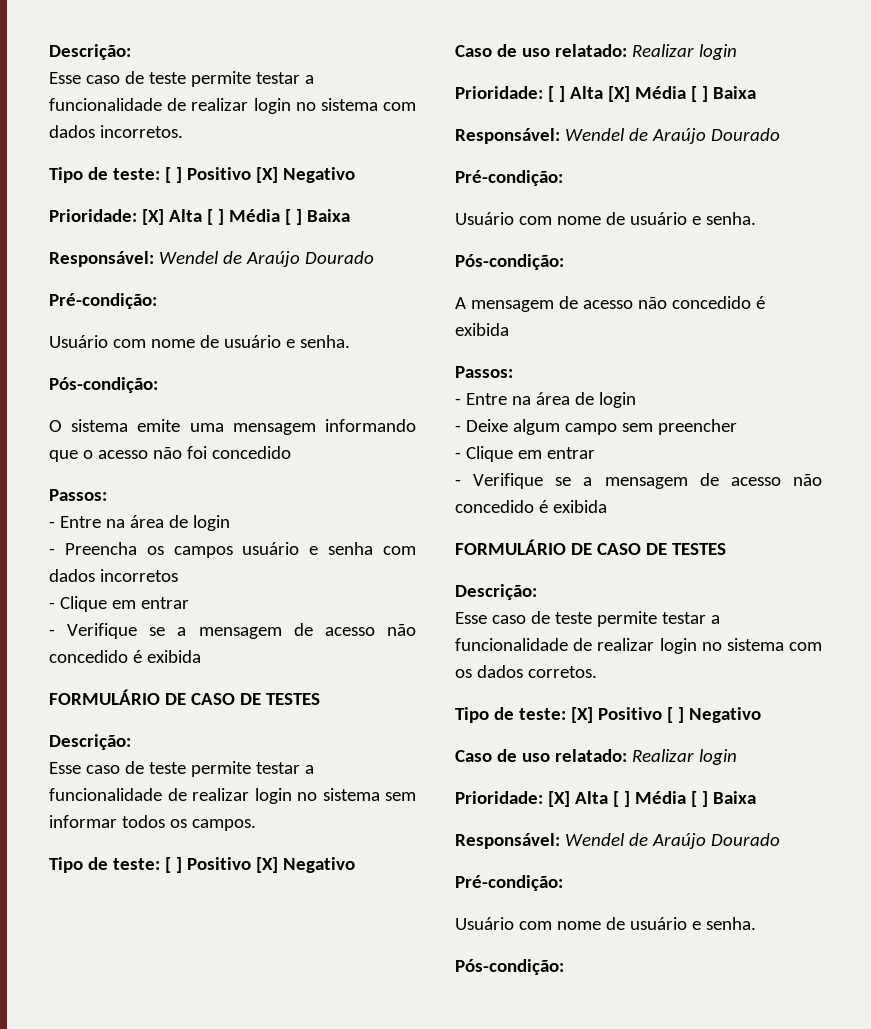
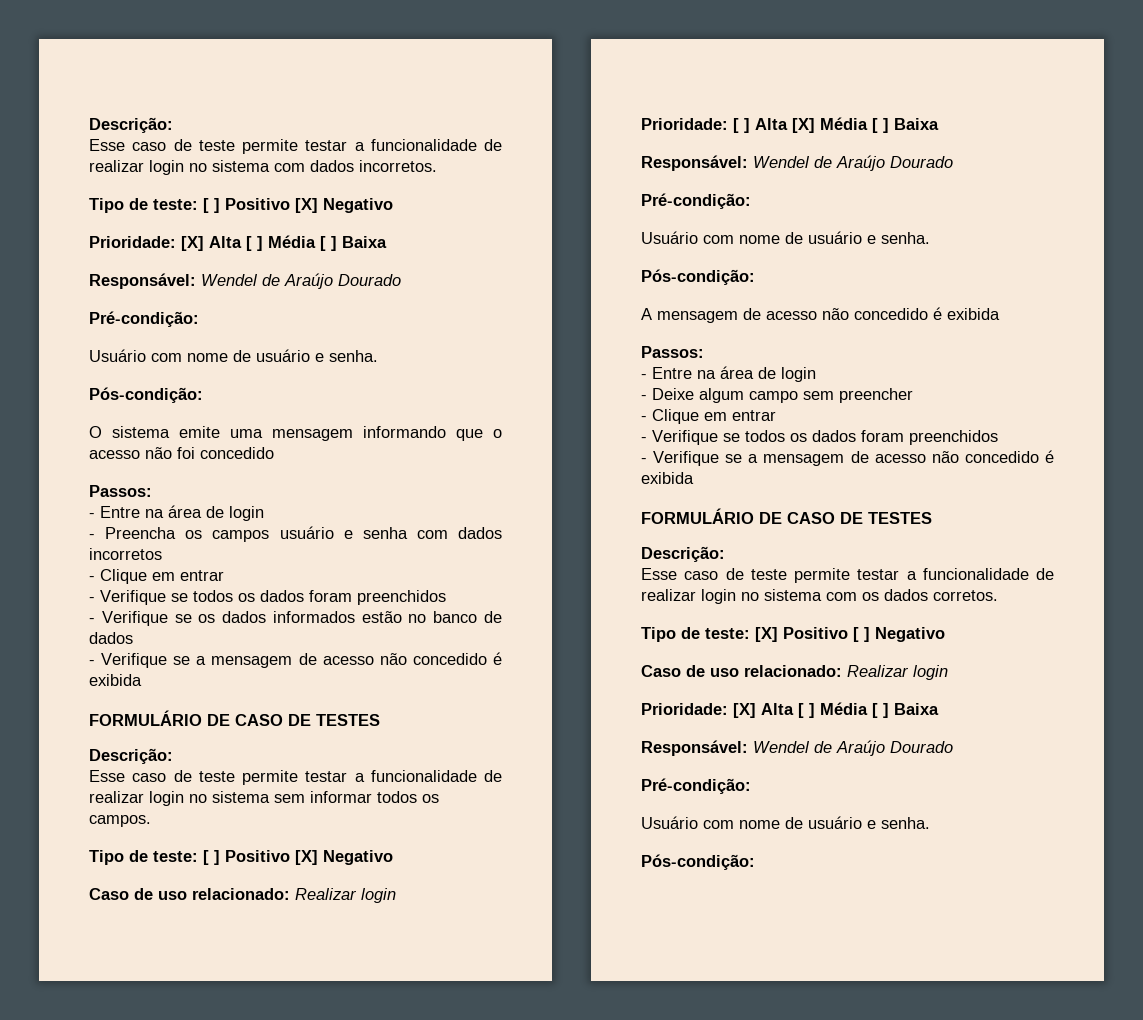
(189, 603) none -> [89,590,446,605] [89,611,502,626] [89,632,133,644] // - Verifique se todos os dados foram preenchidos // - Verifique se os dados informados estão no banco de dados
[554,44,627,57] relatado: -> [192,888,290,900] relacionado:
(595, 453) none -> [641,430,998,445] // - Verifique se todos os dados foram preenchidos
[554,749,627,762] relatado: -> [744,665,842,677] relacionado:

